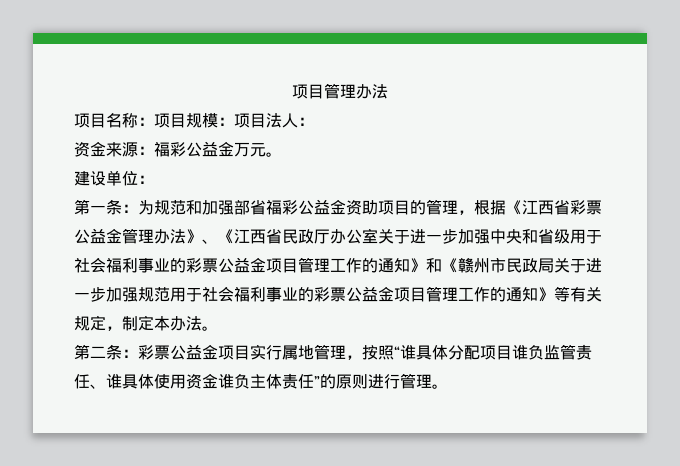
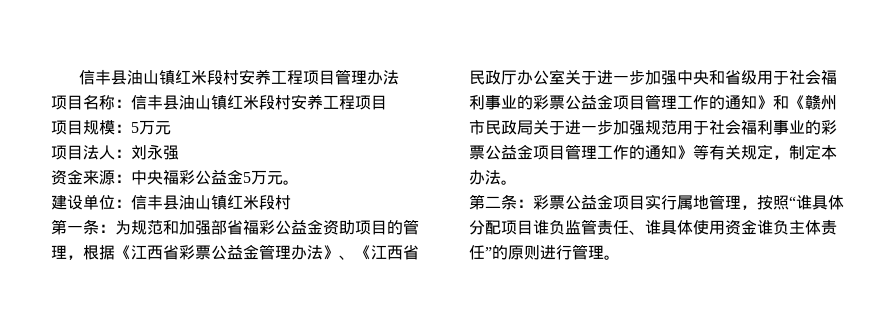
(292, 91) none -> [78,69,303,85] 信丰县油山镇红米段村安养工程
(154, 121) none -> [131,94,387,110] 信丰县油山镇红米段村安养工程项目 //
(234, 121) none -> [131,120,171,135] 5万元 //
(314, 121) none -> [131,144,179,160] 刘永强
[154,141,234,157] 福彩公益金 -> [131,169,251,185] 中央福彩公益金5
(154, 179) none -> [131,194,291,210] 信丰县油山镇红米段村

